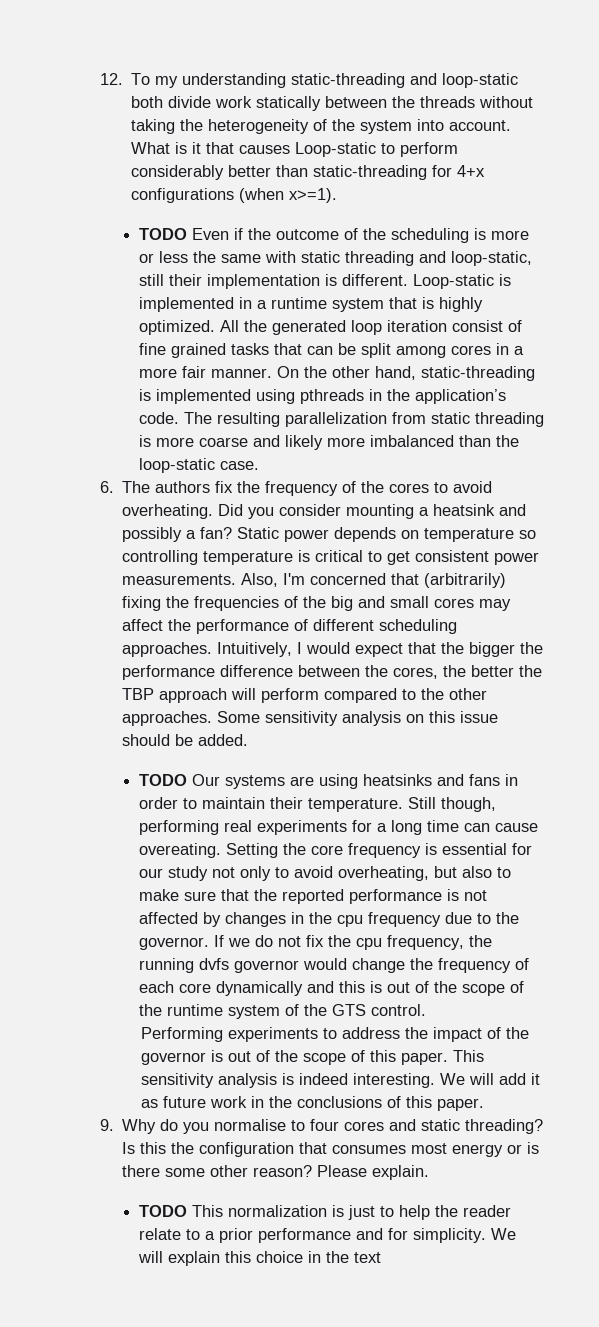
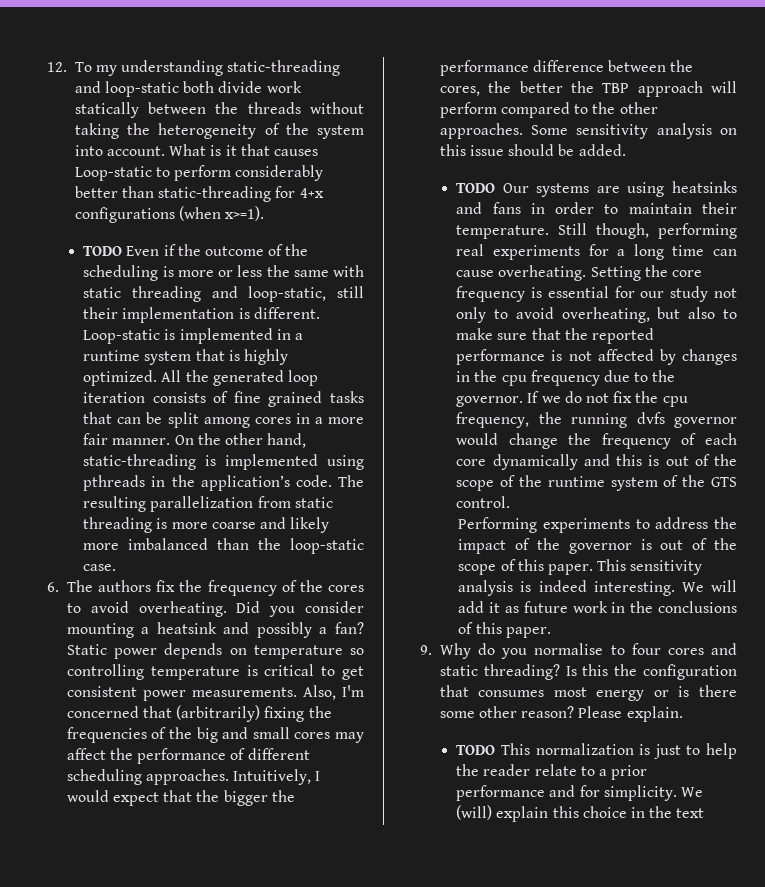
[451,320,503,332] consist -> [152,392,206,403] consists
[138,843,221,858] overeating. -> [498,265,587,281] overheating.
[137,1251,163,1263] will -> [456,805,493,820] (will)

